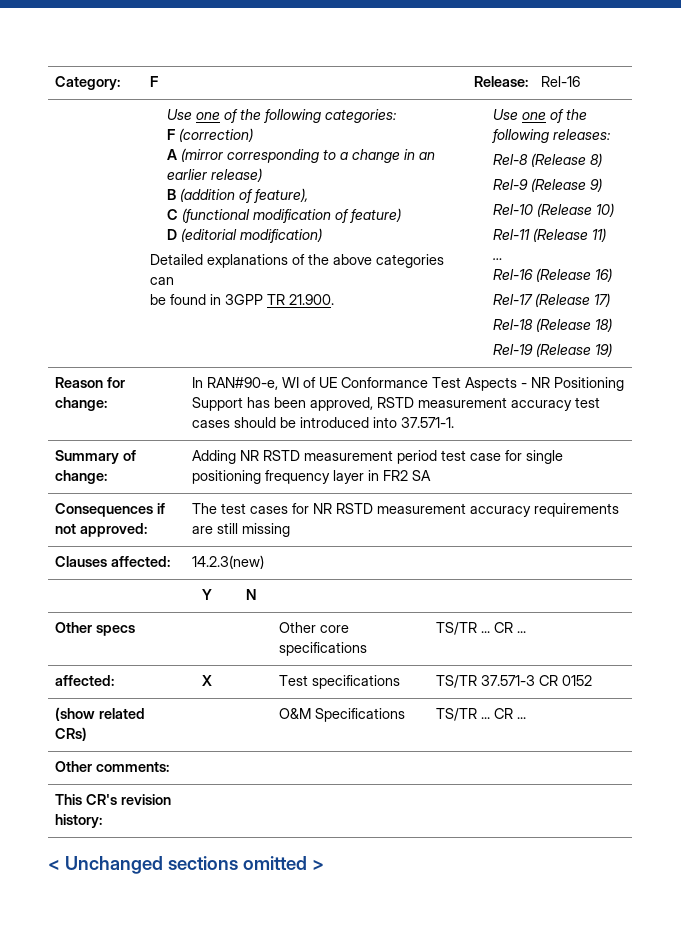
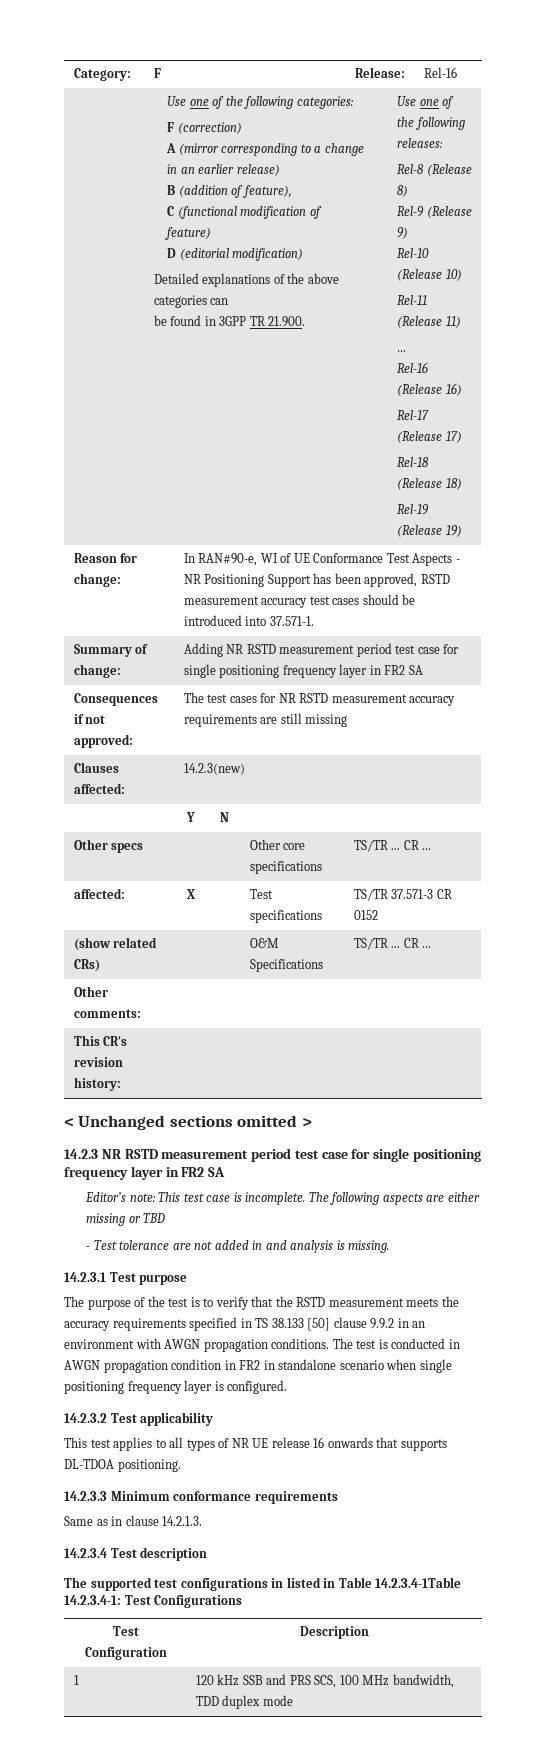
(324, 864) none -> [64,1148,482,1162] [64,1166,226,1180] [85,1192,480,1205] [86,1213,166,1226] [86,1240,390,1253] [64,1272,188,1285] [64,1296,459,1310] [64,1317,426,1331] [64,1338,460,1352] [64,1359,452,1373] [64,1380,288,1394] [64,1412,214,1426] [64,1437,447,1451] [64,1459,181,1472] [64,1491,338,1504] [64,1515,203,1526] [64,1547,208,1561] [64,1577,462,1591] [64,1595,243,1608] [112,1626,139,1636] [84,1647,167,1660] [299,1626,369,1639] [73,1675,79,1685] [195,1674,454,1688] [195,1695,293,1709] // 14.2.3 NR RSTD measurement period test case for single positioning frequency layer in FR2 SA // Editor’s note: This test case is incomplete. The following aspects are either missing or TBD // - Test tolerance are not added in and analysis is missing. // 14.2.3.1 Test purpose // The purpose of the test is to verify that the RSTD measurement meets the accuracy requirements specified in TS 38.133 [50] clause 9.9.2 in an environment with AWGN propagation conditions. The test is conducted in AWGN propagation condition in FR2 in standalone scenario when single positioning frequency layer is configured. // 14.2.3.2 Test applicability // This test applies to all types of NR UE release 16 onwards that supports DL-TDOA positioning. // 14.2.3.3 Minimum conformance requirements // Same as in clause 14.2.1.3. // 14.2.3.4 Test description // The supported test configurations in listed in Table 14.2.3.4-1Table 14.2.3.4-1: Test Configurations // Test Configuration | Description // 1 | 120 kHz SSB and PRS SCS, 100 MHz bandwidth, TDD duplex mode

